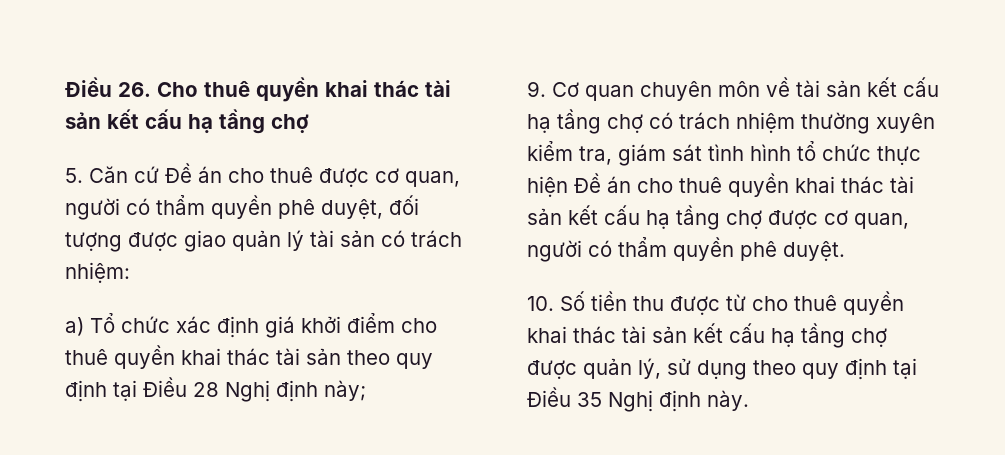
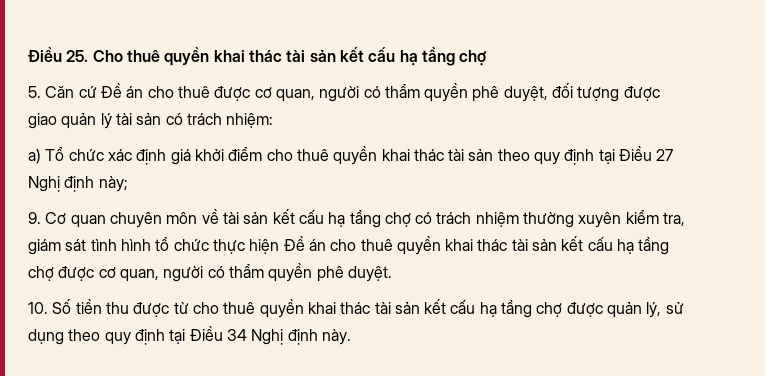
[65,77,151,97] Điều 26. -> [28,47,89,62] Điều 25.
[193,382,219,397] 28 -> [656,149,674,161] 27
[577,392,602,407] 35 -> [226,329,247,341] 34

